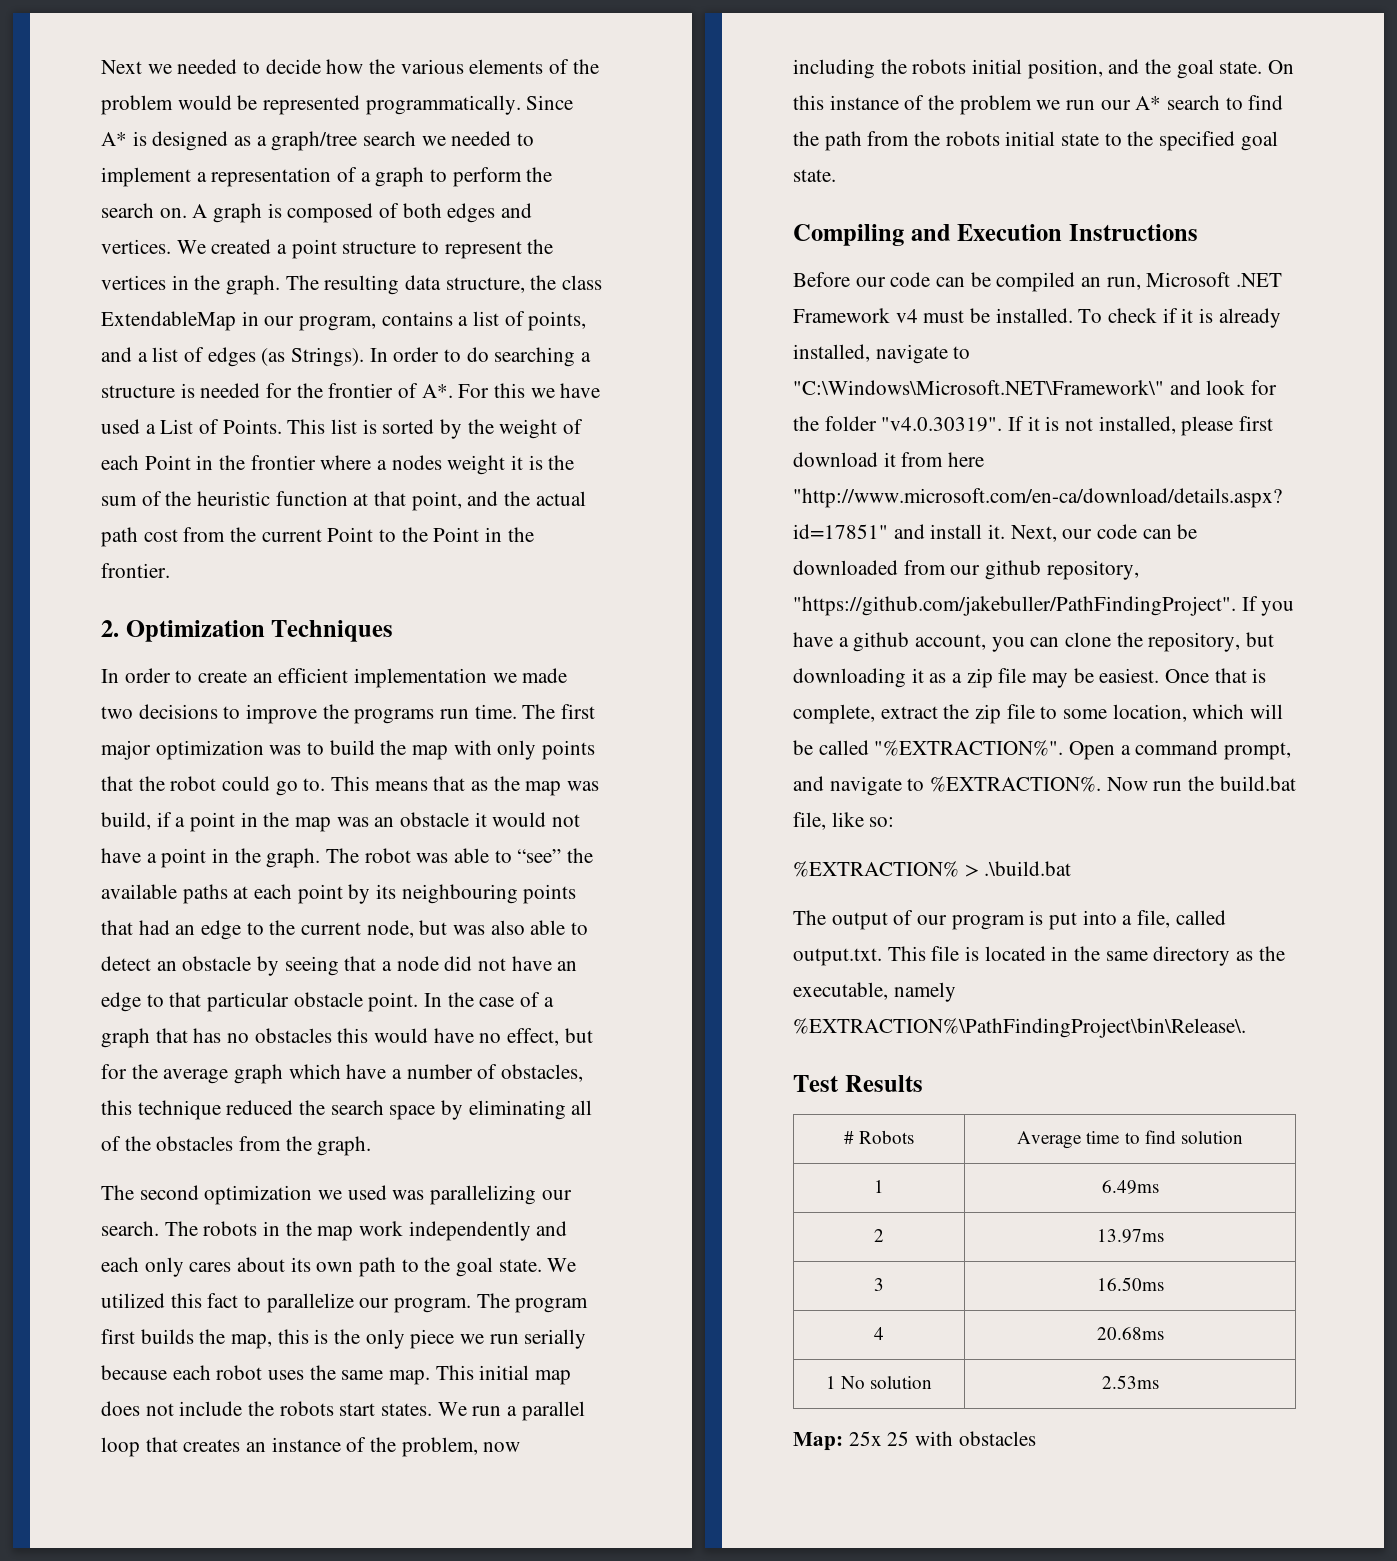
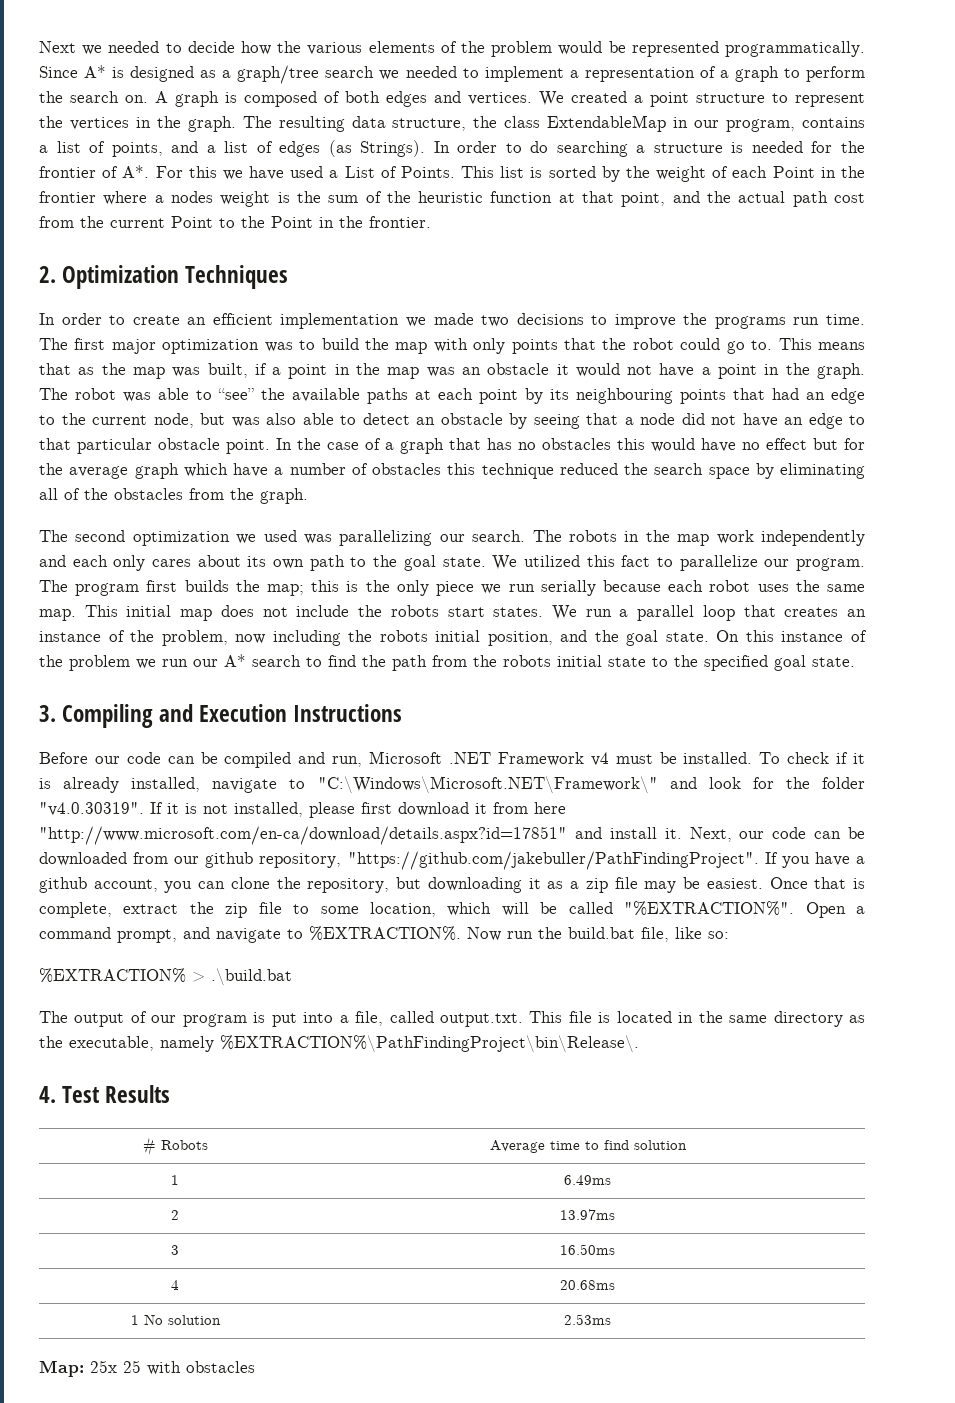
[511,455,524,470] it -> (271, 199) none
[101,812,151,830] build, -> [207,363,248,378] built,
[507,1028,560,1046] effect, -> [766,438,807,450] effect
[501,1064,584,1082] obstacles, -> [372,463,441,475] obstacles
[231,1334,273,1349] map, -> [267,584,305,596] map;
(836, 175) none -> [39,705,56,722] 3.
[1081,277,1102,287] an -> [298,752,326,764] and
(1246, 1028) none -> [39,1086,56,1103] 4.

